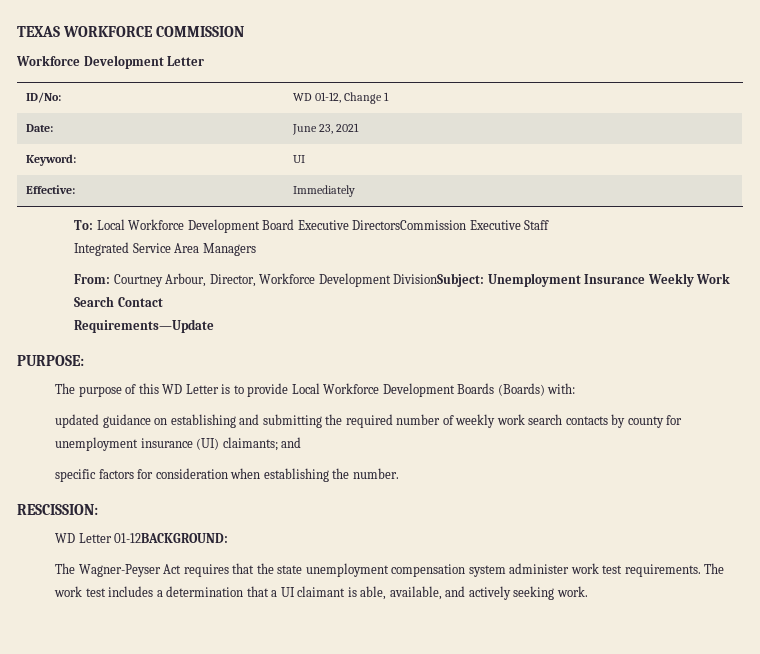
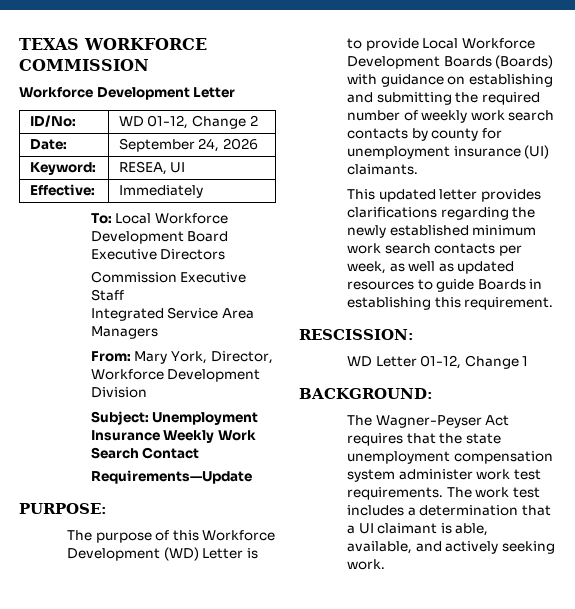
[383,92,389,101] 1 -> [249,115,258,126] 2
[291,123,359,135] June 23, 2021 -> [118,138,258,152] September 24, 2026
(76, 160) none -> [118,161,167,175] RESEA,
[352,220,467,230] DirectorsCommission -> [160,249,226,260] [90,271,177,283] Directors // Commission
[113,273,207,287] Courtney Arbour, -> [134,351,208,364] Mary York,
[393,273,485,287] DivisionSubject: -> [90,387,147,398] [90,411,149,425] Division // Subject:
[162,384,183,394] WD -> [202,530,276,541] [66,547,199,561] Workforce Development (WD)
[547,383,576,394] [55,414,100,428] with: // updated -> [346,74,377,85] with
[222,437,302,451] [55,468,399,482] claimants; and // specific factors for consideration when establishing the number. -> [346,164,418,175] [346,189,541,202] [346,207,536,220] [346,225,537,238] [346,243,522,256] [346,261,515,274] [346,279,543,292] [346,297,554,310] claimants. // This updated letter provides clarifications regarding the newly established minimum work search contacts per week, as well as updated resources to guide Boards in establishing this requirement.
[114,533,229,543] 01-12BACKGROUND: -> [420,355,529,369] [299,388,433,399] 01-12, Change 1 // BACKGROUND:

